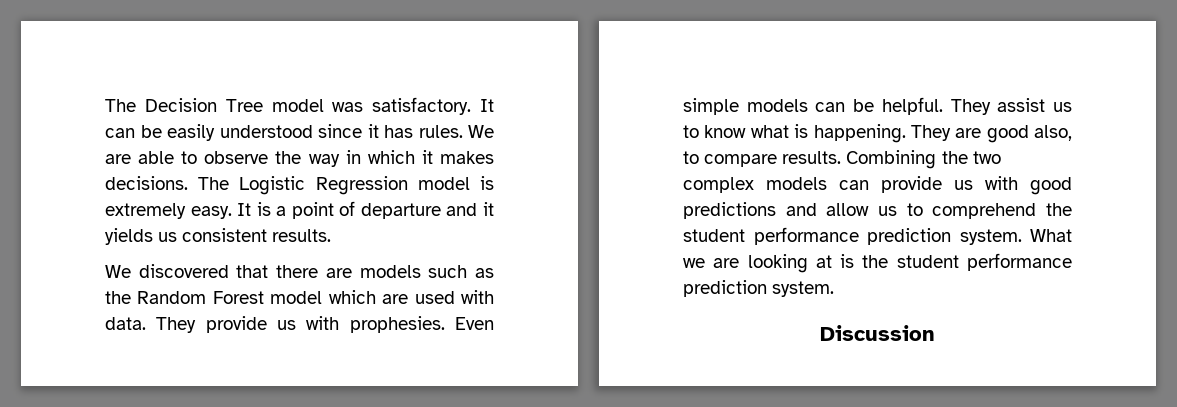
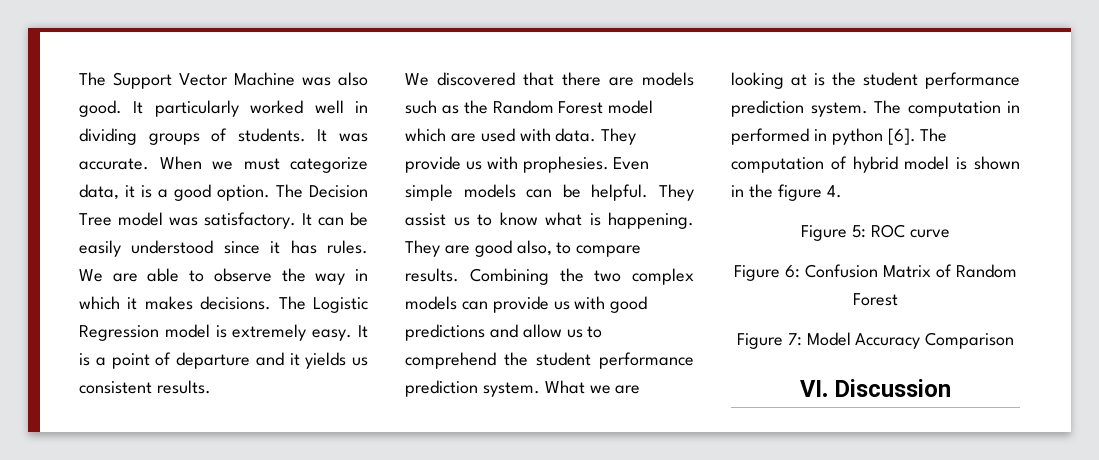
[105,99,136,112] The -> [79,72,368,89] [79,100,368,117] [79,128,368,145] [79,156,368,173] [79,184,303,201] The Support Vector Machine was also good. It particularly worked well in dividing groups of students. It was accurate. When we must categorize data, it is a good option. The
(835, 289) // -> [874,100,1020,117] [731,128,948,145] [731,156,1020,173] [731,184,842,201] [801,224,950,241] [734,264,1017,281] [853,293,898,306] [736,332,1015,349] [799,380,829,397] The computation in performed in python [6]. The computation of hybrid model is shown in the figure 4. // Figure 5: ROC curve // Figure 6: Confusion Matrix of Random Forest // Figure 7: Model Accuracy Comparison // VI.

